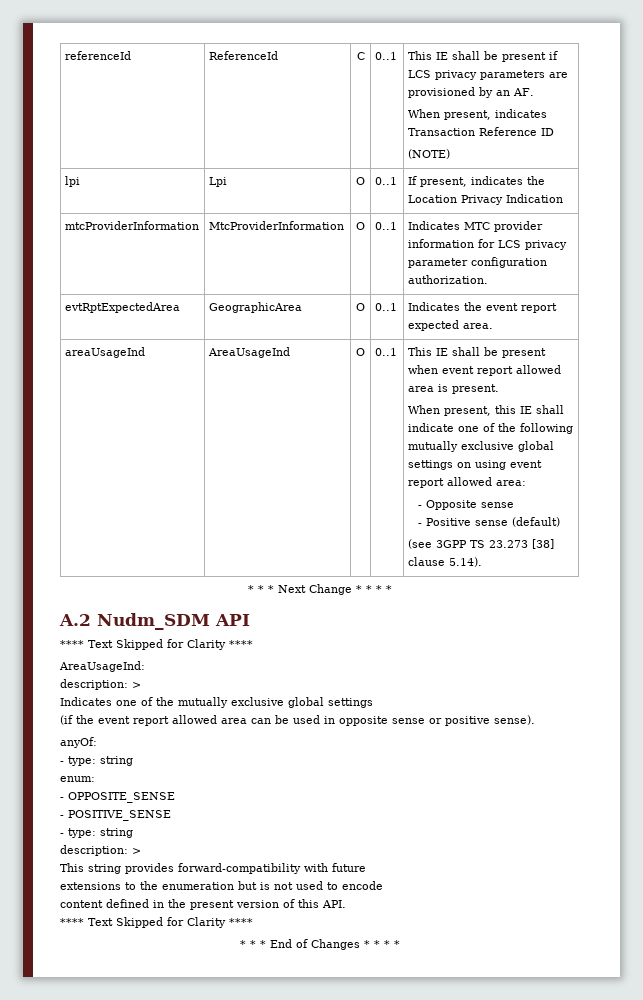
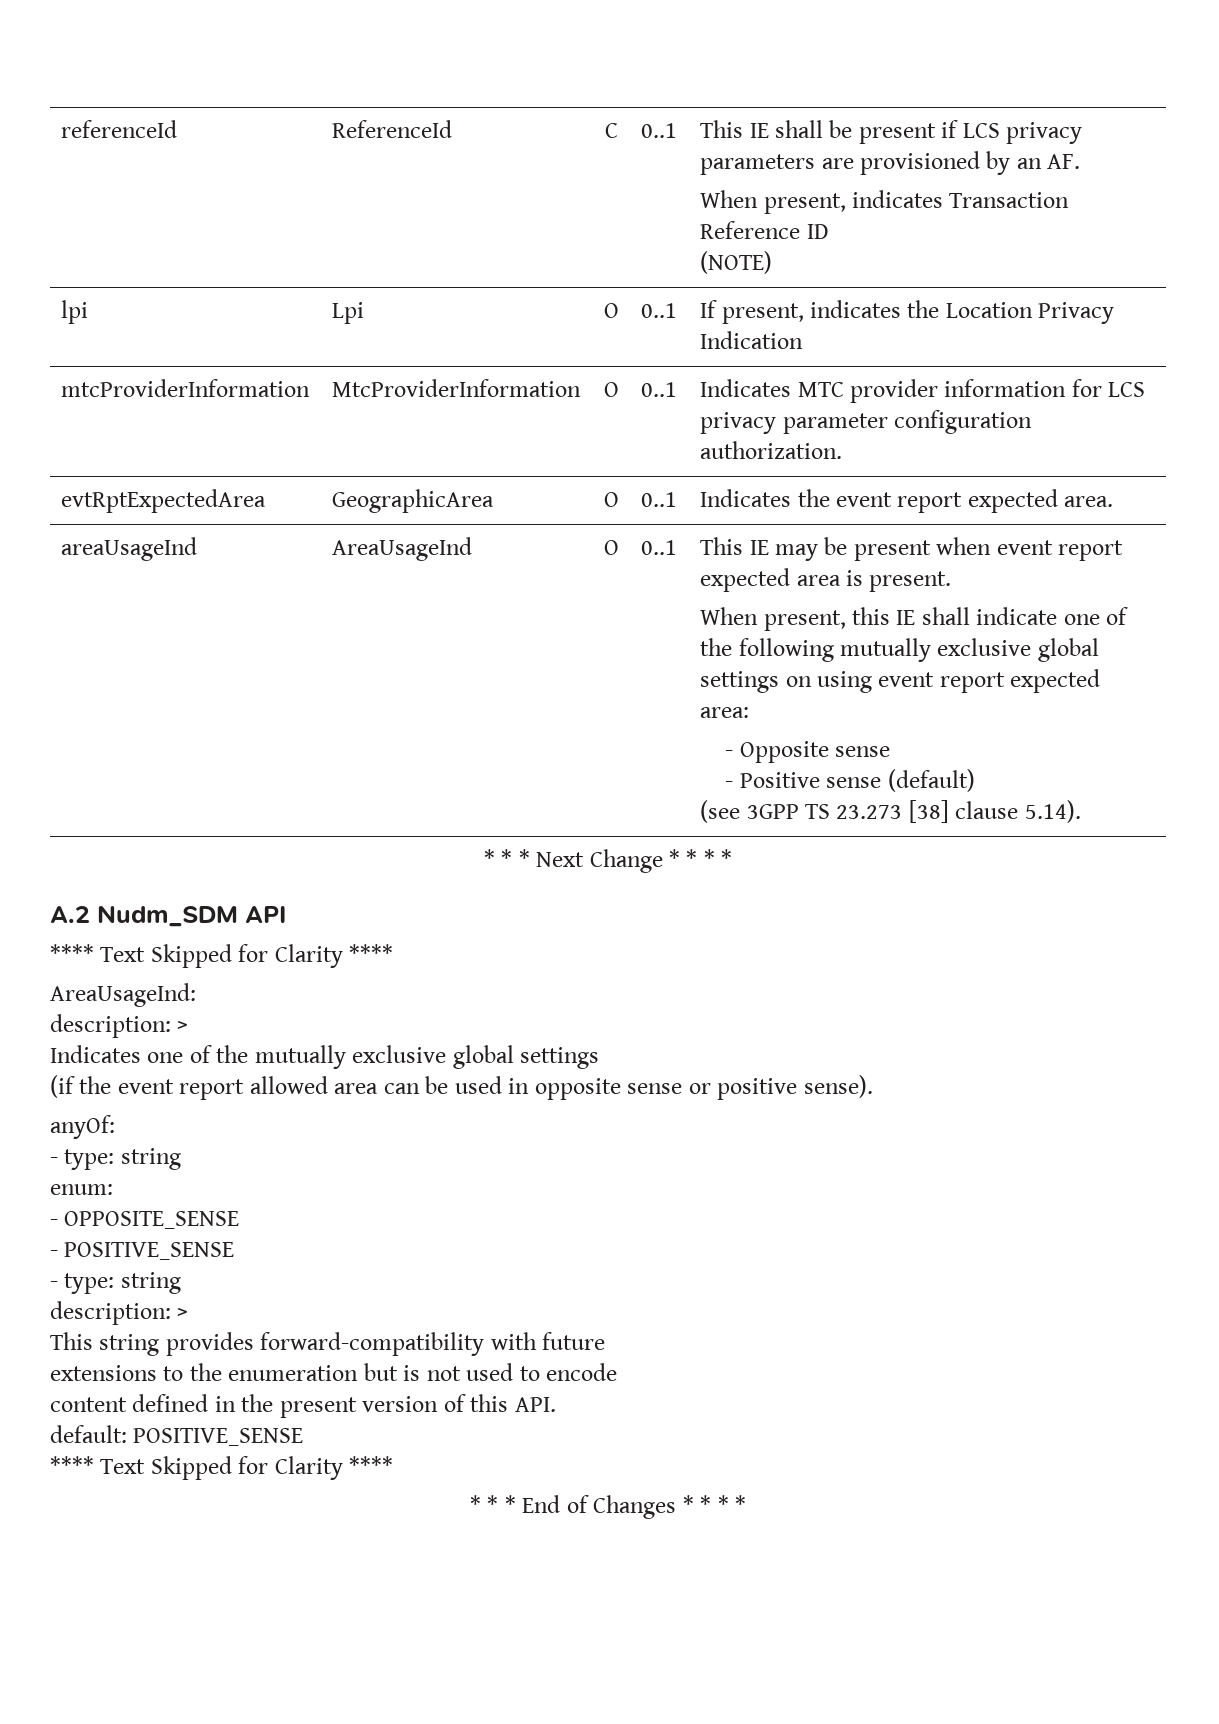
[451,347,480,356] shall -> [774,544,818,561] may
[515,365,561,374] allowed -> [700,568,791,592] expected
[446,477,492,486] allowed -> [1010,669,1101,693] expected
(346, 904) none -> [50,1425,304,1446] // default: POSITIVE_SENSE

